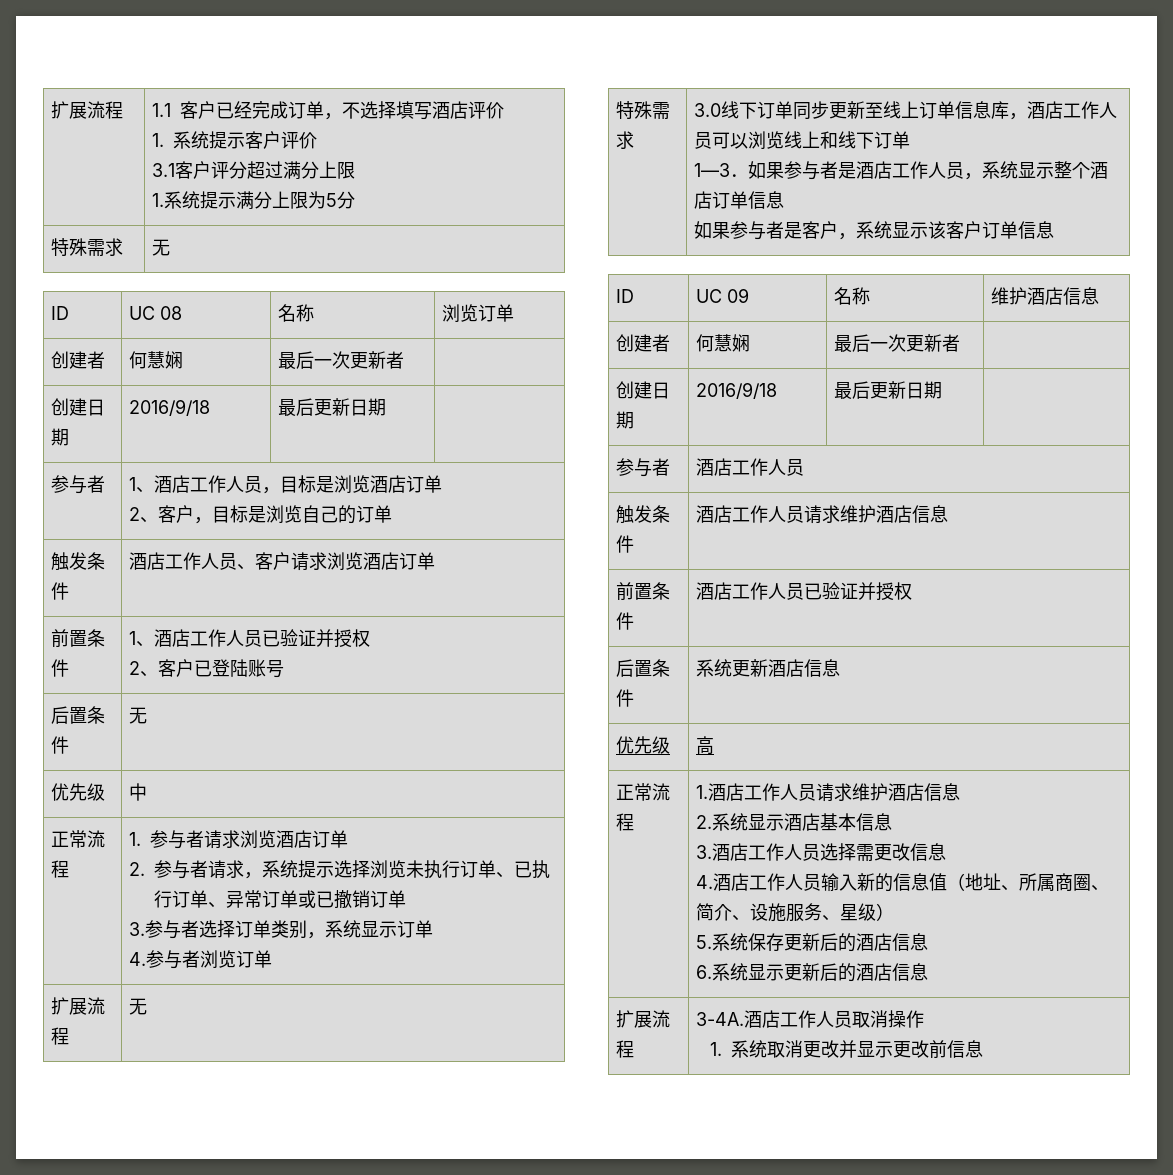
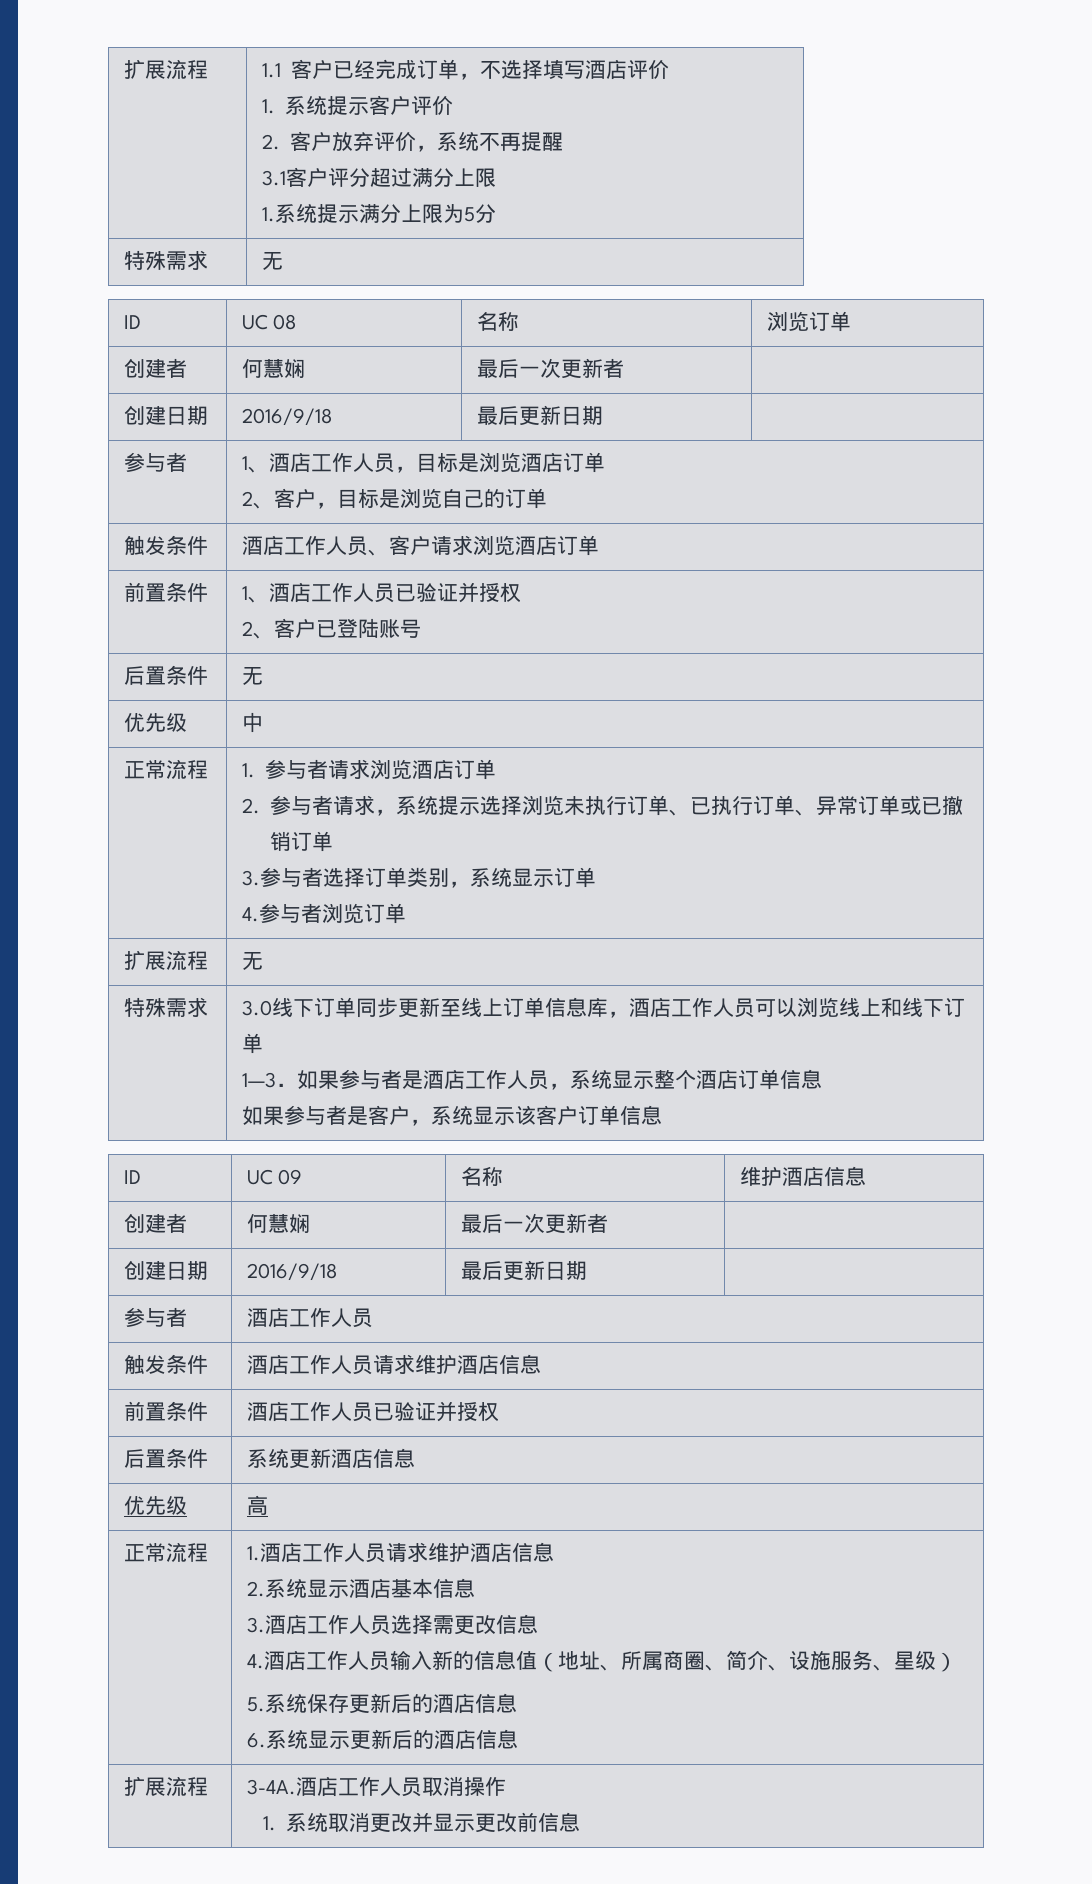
(317, 140) none -> [261,131,564,152] // 2.客户放弃评价，系统不再提醒

